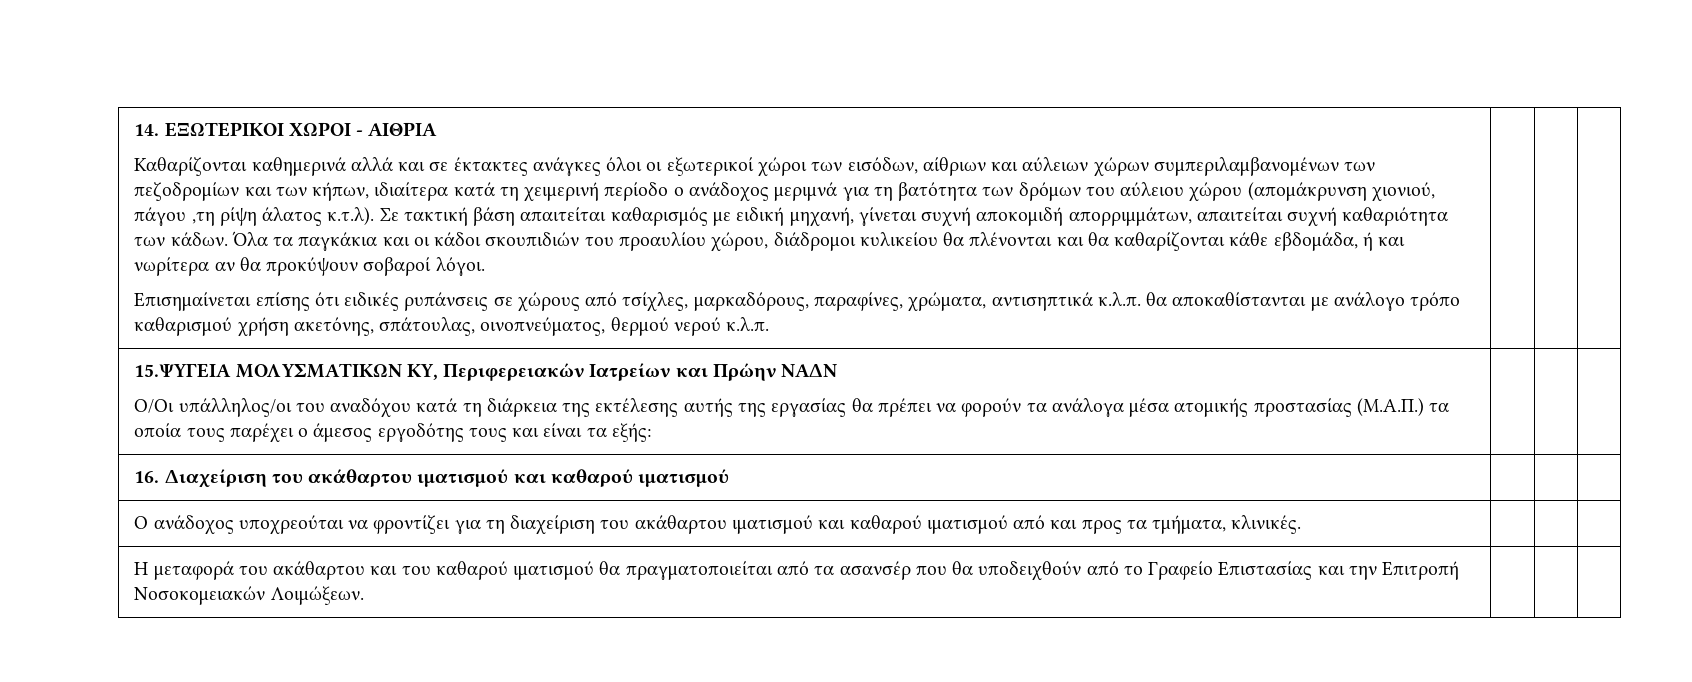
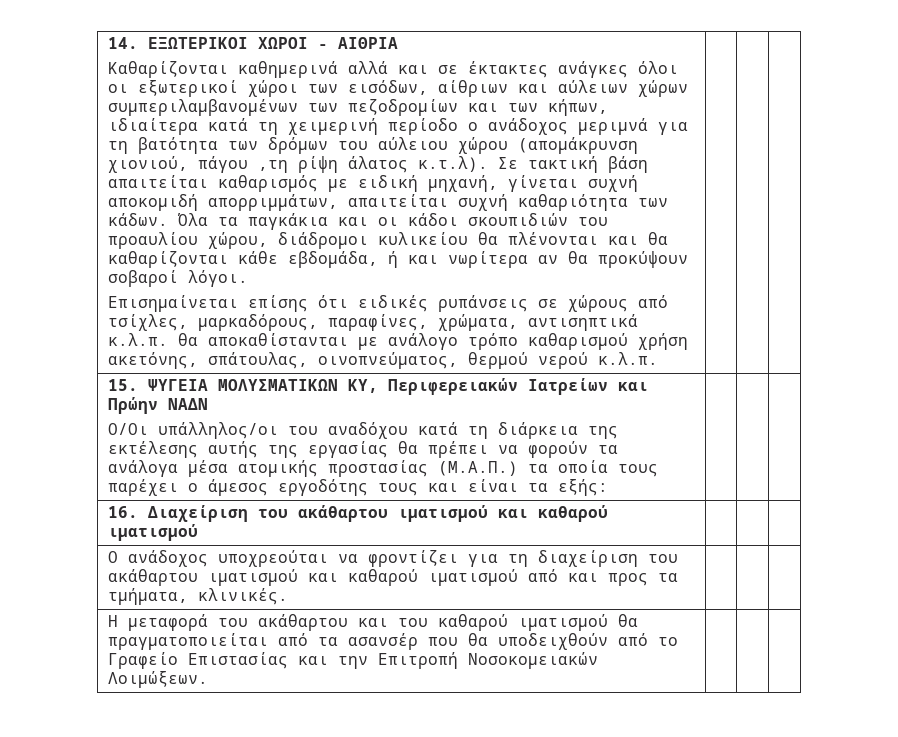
[134,363,232,378] 15.ΨΥΓΕΙΑ -> [108,379,209,391] 15. ΨΥΓΕΙΑ

